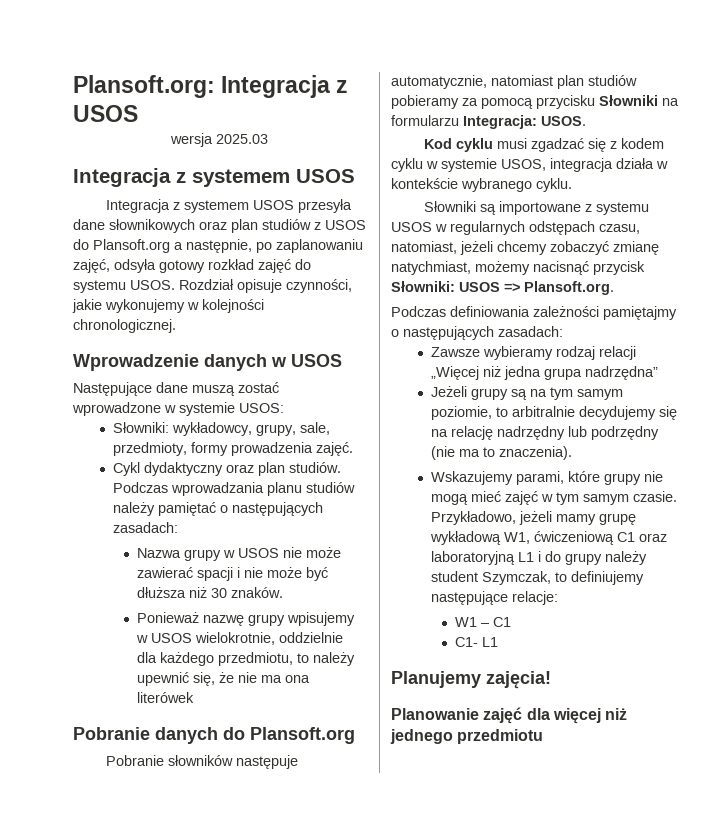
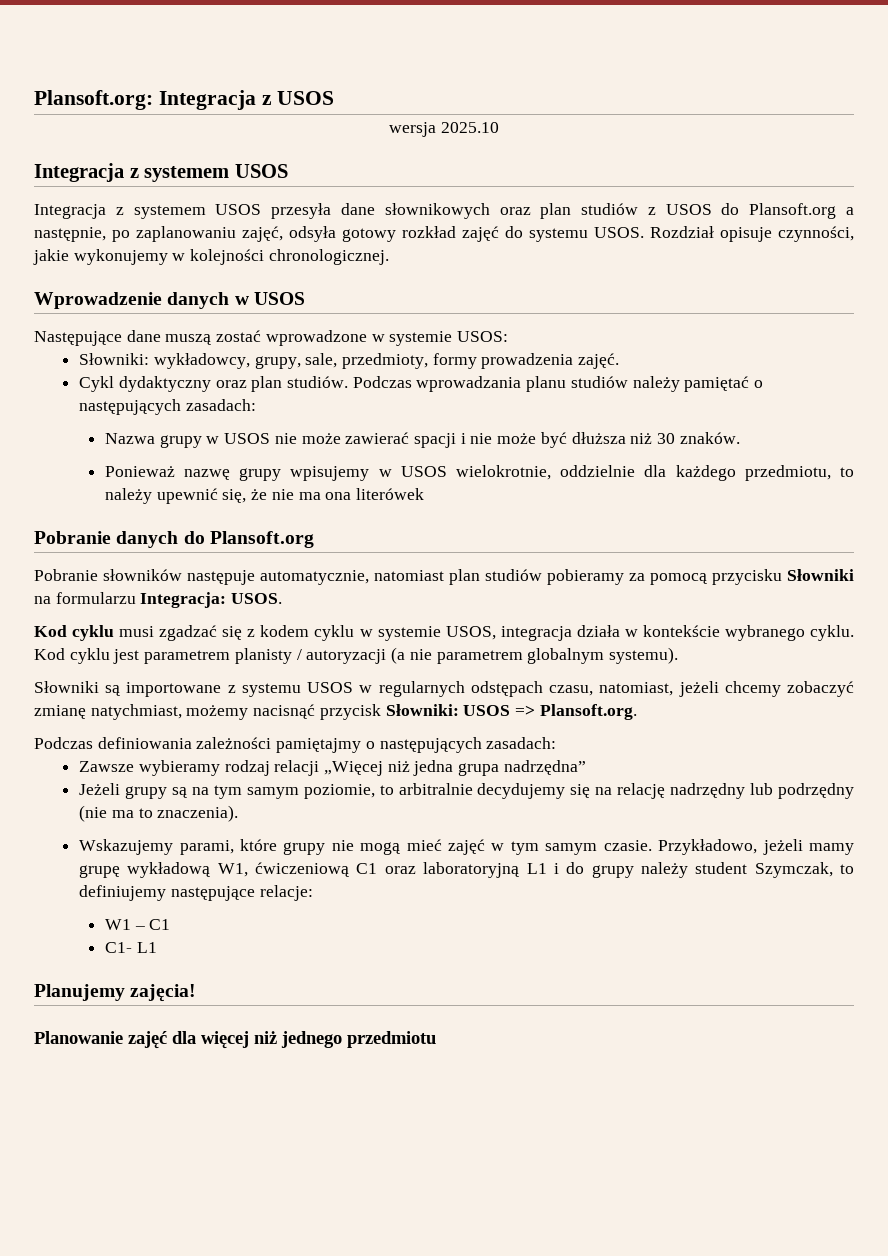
[216,134,268,144] 2025.03 -> [440,122,499,133] 2025.10
(572, 185) none -> [34,647,678,664] Kod cyklu jest parametrem planisty / autoryzacji (a nie parametrem globalnym systemu).

